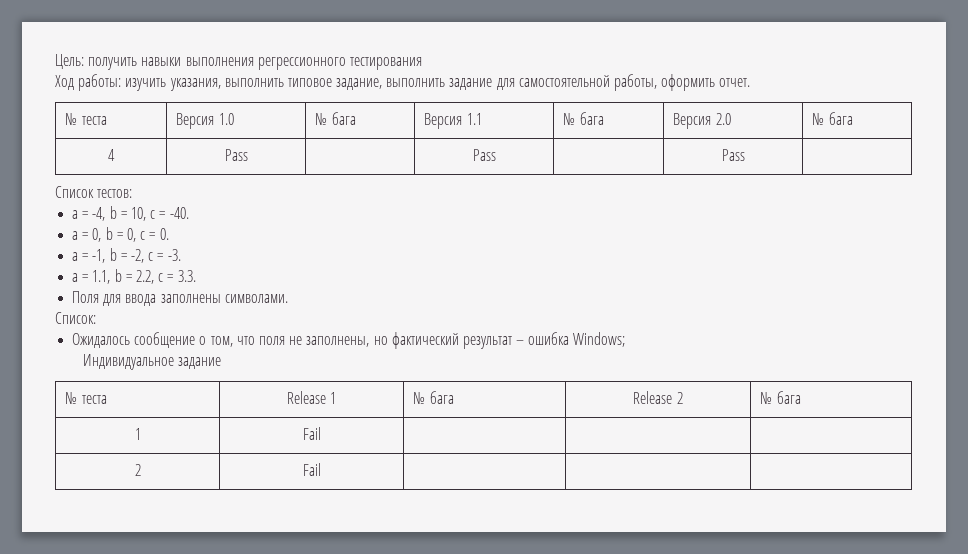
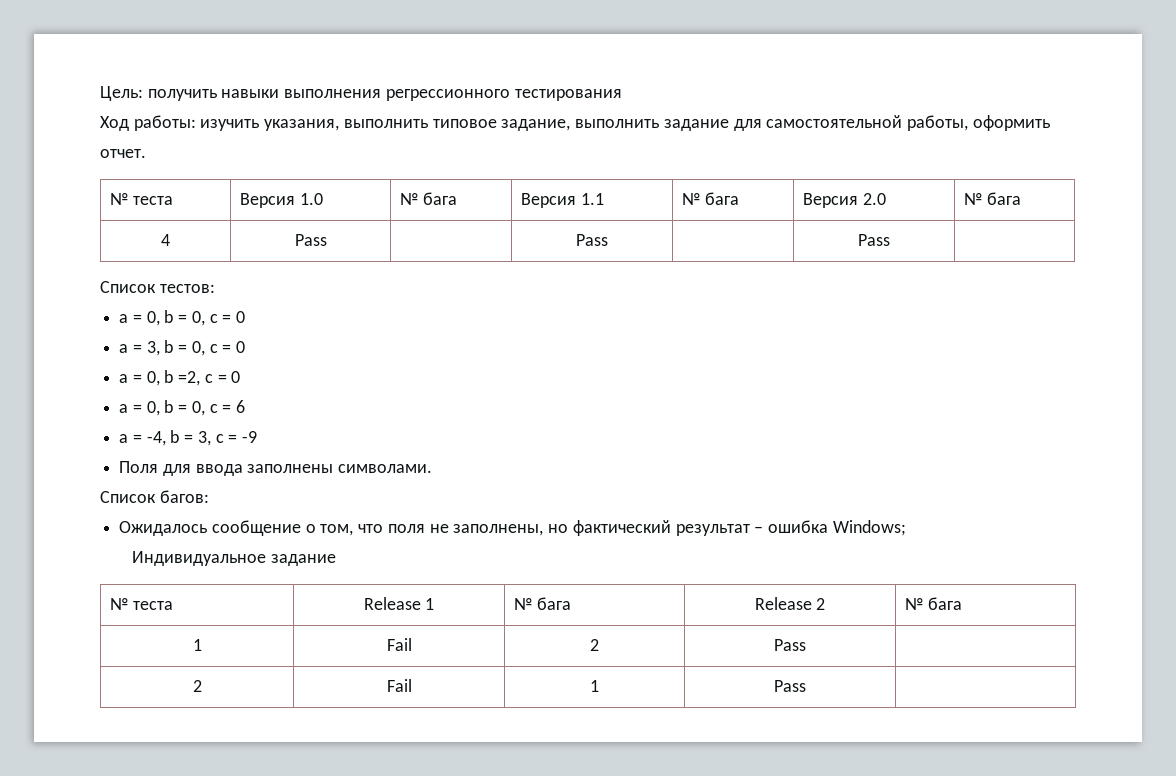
[92,206,189,221] [72,227,169,242] [72,248,181,263] [72,269,196,284] -4, b = 10, c = -40. // a = 0, b = 0, c = 0. // a = -1, b = -2, c = -3. // a = 1.1, b = 2.2, c = 3.3. -> [146,310,246,326] [119,340,246,356] [119,370,241,386] [119,400,246,416] [119,430,258,446] 0, b = 0, c = 0 // a = 3, b = 0, c = 0 // a = 0, b =2, c = 0 // a = 0, b = 0, c = 6 // a = -4, b = 3, c = -9
[55,312,96,324] Список: -> [100,490,209,503] Список багов:
(321, 433) | -> [590,639,599,651] [774,639,806,651] 2 | Pass
(321, 469) | -> [590,680,599,692] [774,680,806,692] 1 | Pass

